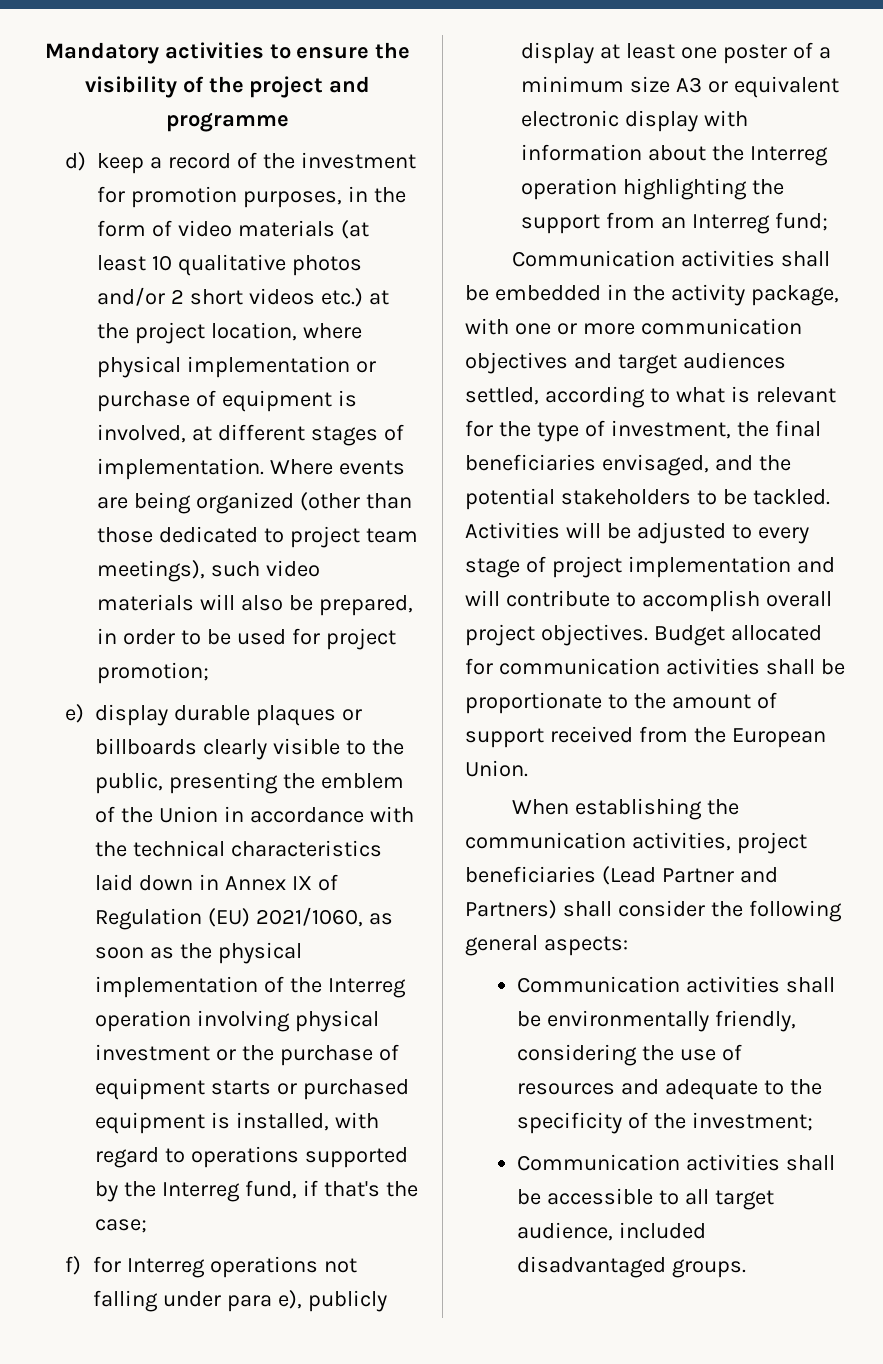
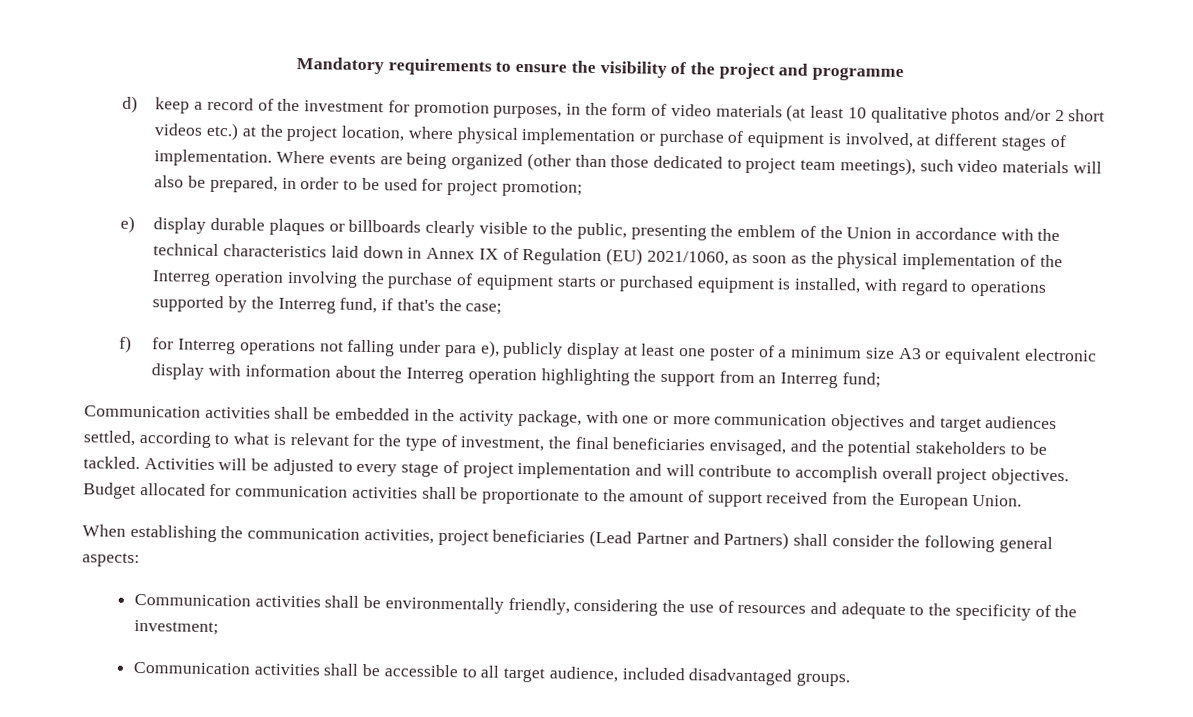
[164,42,264,59] activities -> [387,58,492,76] requirements
[295,1010,380,1032] [95,1044,237,1061] physical investment or -> (358, 279) none

